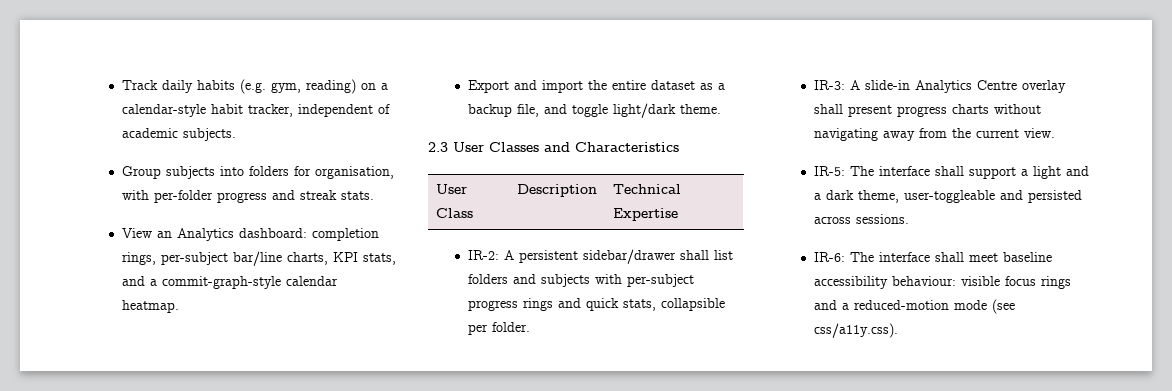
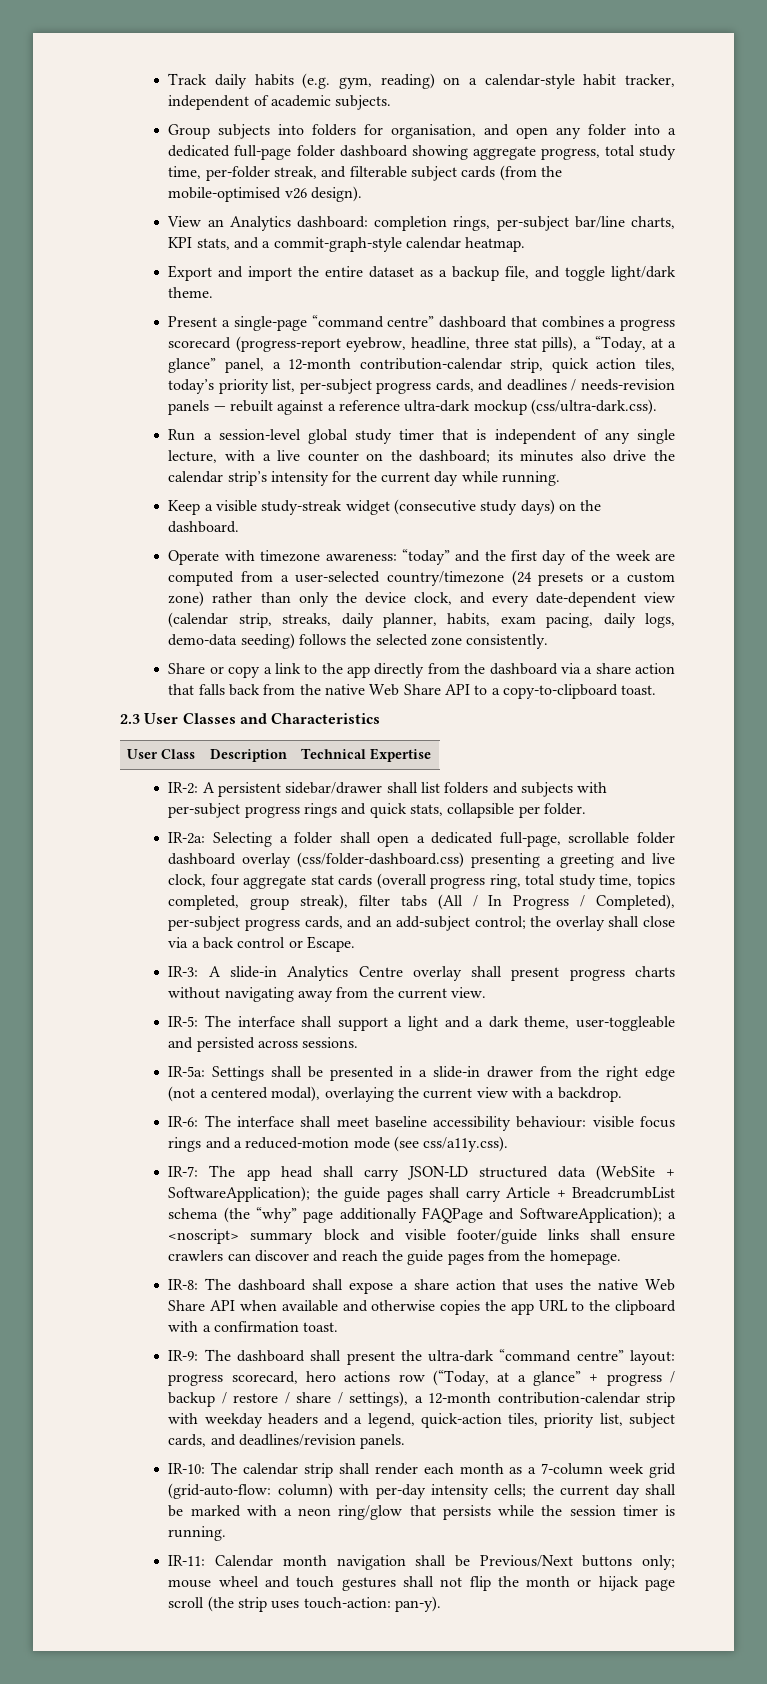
[121,190,374,203] with per-folder progress and streak stats. -> [484,124,677,139] [168,145,677,160] [168,165,562,181] [168,186,363,202] and open any folder into a dedicated full-page folder dashboard showing aggregate progress, total study time, per-folder streak, and filterable subject cards (from the mobile-optimised v26 design).
(721, 109) none -> [168,315,675,331] [168,336,677,352] [168,358,675,373] [168,379,675,394] [168,399,657,415] [168,429,676,444] [168,450,675,463] [168,471,560,486] [168,499,602,515] [168,521,240,533] [168,549,676,565] [168,570,675,586] [168,591,675,607] [168,612,675,628] [168,633,549,649] [168,663,675,678] [168,684,657,699] // Present a single-page “command centre” dashboard that combines a progress scorecard (progress-report eyebrow, headline, three stat pills), a “Today, at a glance” panel, a 12-month contribution-calendar strip, quick action tiles, today’s priority list, per-subject progress cards, and deadlines / needs-revision panels — rebuilt against a reference ultra-dark mockup (css/ultra-dark.css). // Run a session-level global study timer that is independent of any single lecture, with a live counter on the dashboard; its minutes also drive the calendar strip’s intensity for the current day while running. // Keep a visible study-streak widget (consecutive study days) on the dashboard. // Operate with timezone awareness: “today” and the first day of the week are computed from a user-selected country/timezone (24 presets or a custom zone) rather than only the device clock, and every date-dependent view (calendar strip, streaks, daily planner, habits, exam pacing, daily logs, demo-data seeding) follows the selected zone consistently. // Share or copy a link to the app directly from the dashboard via a share action that falls back from the native Web Share API to a copy-to-clipboard toast.
(530, 327) none -> [168,832,675,847] [168,852,675,868] [168,873,675,889] [168,894,676,910] [168,916,675,931] [168,936,356,952] // IR-2a: Selecting a folder shall open a dedicated full-page, scrollable folder dashboard overlay (css/folder-dashboard.css) presenting a greeting and live clock, four aggregate stat cards (overall progress ring, total study time, topics completed, group streak), filter tabs (All / In Progress / Completed), per-subject progress cards, and an add-subject control; the overlay shall close via a back control or Escape.
(909, 219) none -> [168,1066,675,1081] [168,1086,622,1102] // IR-5a: Settings shall be presented in a slide-in drawer from the right edge (not a centered modal), overlaying the current view with a backdrop.
(898, 330) none -> [168,1165,675,1181] [168,1186,676,1202] [168,1207,676,1223] [168,1229,676,1244] [168,1250,621,1265] [168,1278,676,1294] [168,1300,676,1315] [168,1321,339,1332] [168,1349,675,1365] [168,1370,676,1386] [168,1391,675,1407] [168,1413,675,1428] [168,1434,406,1449] [168,1462,677,1478] [168,1483,676,1499] [168,1505,675,1520] [168,1526,227,1541] [168,1555,676,1570] [168,1576,675,1591] [168,1596,442,1612] // IR-7: The app head shall carry JSON-LD structured data (WebSite + SoftwareApplication); the guide pages shall carry Article + BreadcrumbList schema (the “why” page additionally FAQPage and SoftwareApplication); a <noscript> summary block and visible footer/guide links shall ensure crawlers can discover and reach the guide pages from the homepage. // IR-8: The dashboard shall expose a share action that uses the native Web Share API when available and otherwise copies the app URL to the clipboard with a confirmation toast. // IR-9: The dashboard shall present the ultra-dark “command centre” layout: progress scorecard, hero actions row (“Today, at a glance” + progress / backup / restore / share / settings), a 12-month contribution-calendar strip with weekday headers and a legend, quick-action tiles, priority list, subject cards, and deadlines/revision panels. // IR-10: The calendar strip shall render each month as a 7-column week grid (grid-auto-flow: column) with per-day intensity cells; the current day shall be marked with a neon ring/glow that persists while the session timer is running. // IR-11: Calendar month navigation shall be Previous/Next buttons only; mouse wheel and touch gestures shall not flip the month or hijack page scroll (the strip uses touch-action: pan-y).

